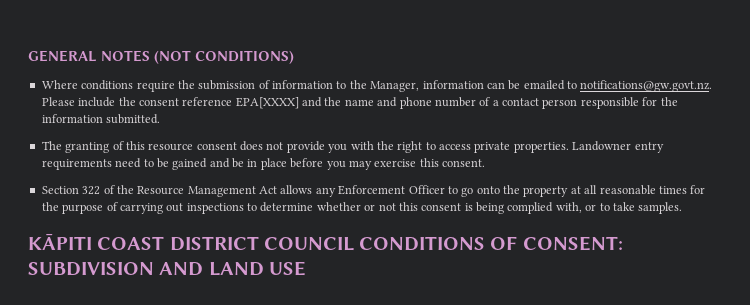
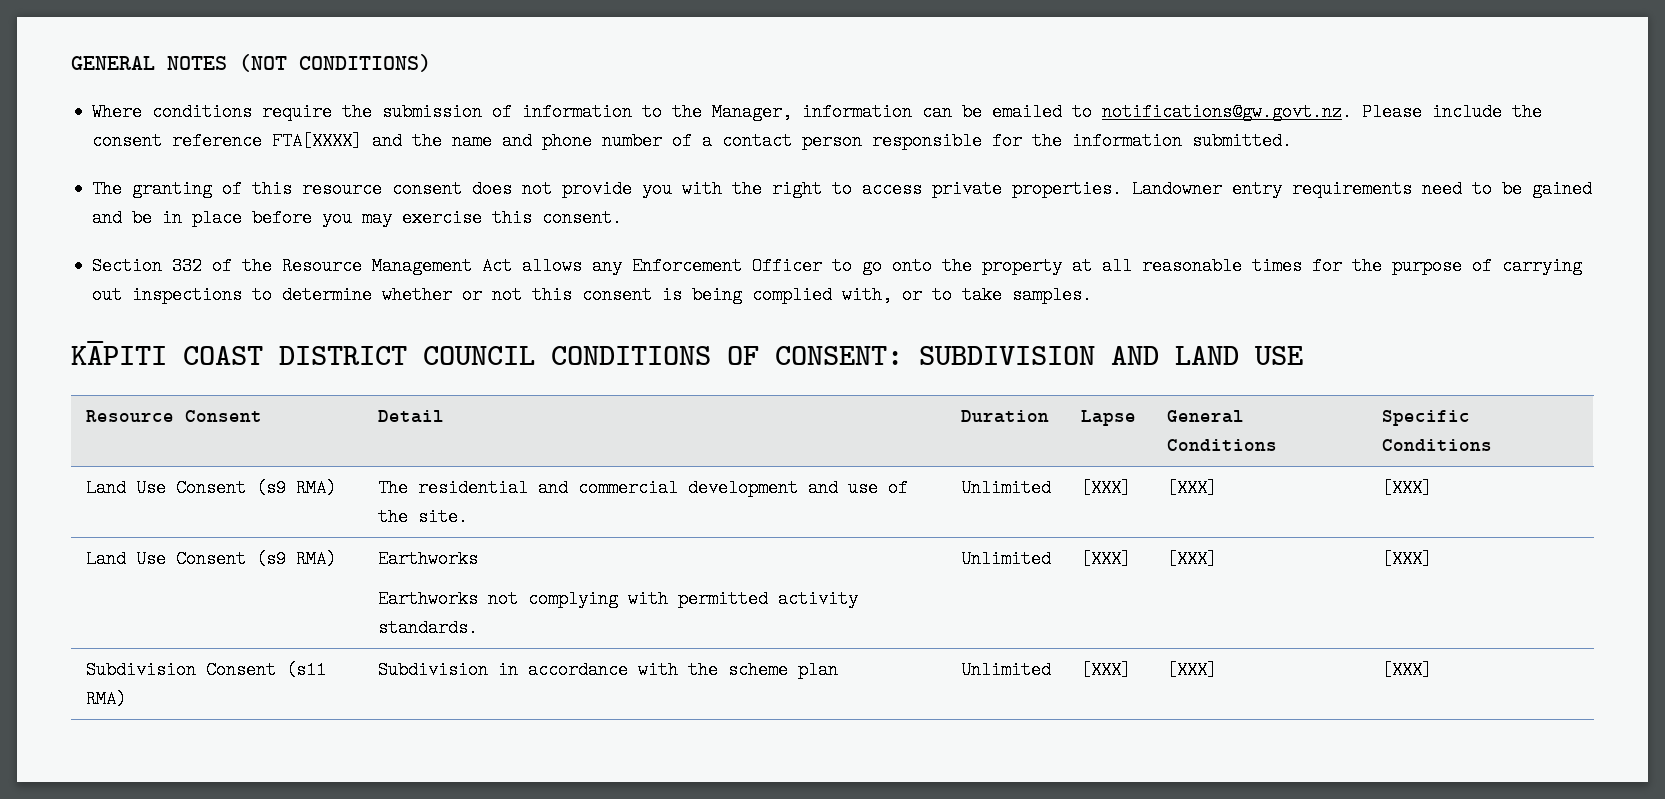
[235,97,299,109] EPA[XXXX] -> [272,132,363,150] FTA[XXXX]
[82,186,101,195] 322 -> [172,257,203,275] 332
(306, 268) none -> [85,410,262,422] [377,410,444,423] [960,410,1049,423] [1080,410,1136,426] [1166,410,1244,423] [1166,439,1277,451] [1381,410,1470,426] [1381,439,1492,451] [85,479,336,497] [377,479,908,497] [377,508,468,526] [960,479,1051,497] [1080,479,1131,497] [1166,479,1217,497] [1381,479,1432,497] [85,550,336,568] [377,550,478,568] [377,590,858,608] [377,619,478,637] [960,550,1051,568] [1080,550,1131,568] [1166,550,1217,568] [1381,550,1432,568] [85,661,326,679] [85,690,126,708] [377,661,838,679] [960,661,1051,679] [1080,661,1131,679] [1166,661,1217,679] [1381,661,1432,679] // Resource Consent | Detail | Duration | Lapse | General Conditions | Specific Conditions // Land Use Consent (s9 RMA) | The residential and commercial development and use of the site. | Unlimited | [XXX] | [XXX] | [XXX] // Land Use Consent (s9 RMA) | Earthworks // Earthworks not complying with permitted activity standards. | Unlimited | [XXX] | [XXX] | [XXX] // Subdivision Consent (s11 RMA) | Subdivision in accordance with the scheme plan | Unlimited | [XXX] | [XXX] | [XXX]

